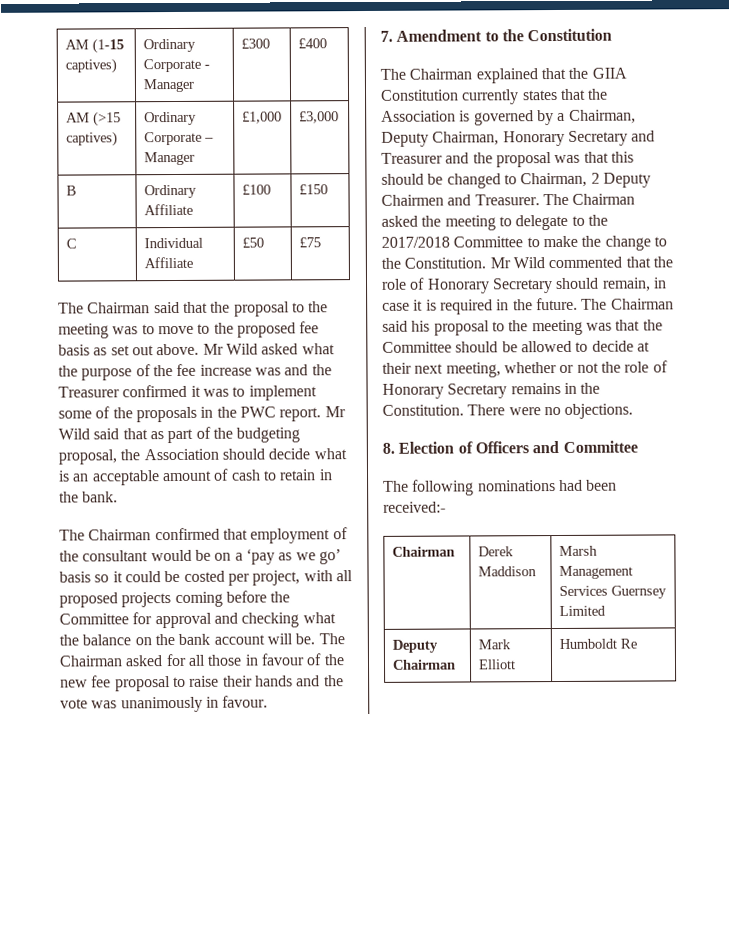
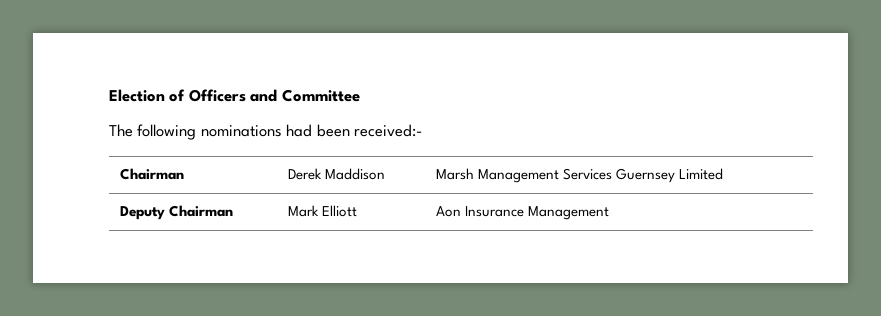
[64,38,124,54] [64,58,117,74] [142,38,196,53] [142,58,210,73] [142,78,195,93] [240,38,270,49] [297,38,327,49] [65,111,121,127] [65,131,118,147] [143,111,197,126] [143,131,214,146] [143,151,195,166] [241,111,282,124] [298,111,339,124] [65,185,77,196] [143,184,197,199] [143,203,193,216] [241,184,271,195] [298,184,328,195] [65,238,77,249] [143,237,203,249] [143,256,193,269] [241,237,264,248] [298,237,321,248] [58,301,329,317] [58,321,320,339] [58,343,335,356] [58,363,332,381] [58,384,317,401] [58,406,346,423] [58,426,301,444] [58,448,347,465] [58,468,333,486] [59,491,119,503] [59,527,348,544] [59,548,341,565] [59,570,353,586] [59,590,291,608] [59,612,336,629] [59,633,345,646] [59,653,345,667] [60,675,344,692] [60,695,269,713] [380,28,613,42] [380,67,627,84] [380,88,609,105] [381,109,636,126] [381,130,656,147] [381,151,634,168] [381,172,651,189] [381,193,636,206] [381,214,608,231] [381,235,667,251] [381,256,673,269] [381,277,667,294] [382,297,674,315] [382,319,663,336] [382,340,650,353] [382,360,668,378] [382,382,601,399] [382,403,634,419] [382,442,395,454] AM (1-15 captives) | Ordinary Corporate - Manager | £300 | £400 // AM (>15 captives) | Ordinary Corporate – Manager | £1,000 | £3,000 // B | Ordinary Affiliate | £100 | £150 // C | Individual Affiliate | £50 | £75 // The Chairman said that the proposal to the meeting was to move to the proposed fee basis as set out above. Mr Wild asked what the purpose of the fee increase was and the Treasurer confirmed it was to implement some of the proposals in the PWC report. Mr Wild said that as part of the budgeting proposal, the Association should decide what is an acceptable amount of cash to retain in the bank. // The Chairman confirmed that employment of the consultant would be on a ‘pay as we go’ basis so it could be costed per project, with all proposed projects coming before the Committee for approval and checking what the balance on the bank account will be. The Chairman asked for all those in favour of the new fee proposal to raise their hands and the vote was unanimously in favour. // 7. Amendment to the Constitution // The Chairman explained that the GIIA Constitution currently states that the Association is governed by a Chairman, Deputy Chairman, Honorary Secretary and Treasurer and the proposal was that this should be changed to Chairman, 2 Deputy Chairmen and Treasurer. The Chairman asked the meeting to delegate to the 2017/2018 Committee to make the change to the Constitution. Mr Wild commented that the role of Honorary Secretary should remain, in case it is required in the future. The Chairman said his proposal to the meeting was that the Committee should be allowed to decide at their next meeting, whether or not the role of Honorary Secretary remains in the Constitution. There were no objections. // 8. -> (109, 95) none
[558,638,637,649] Humboldt Re -> [435,206,609,220] Aon Insurance Management

